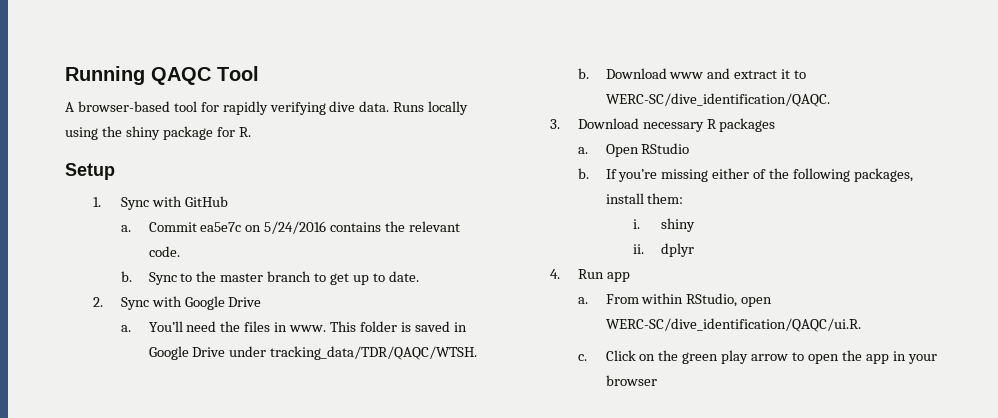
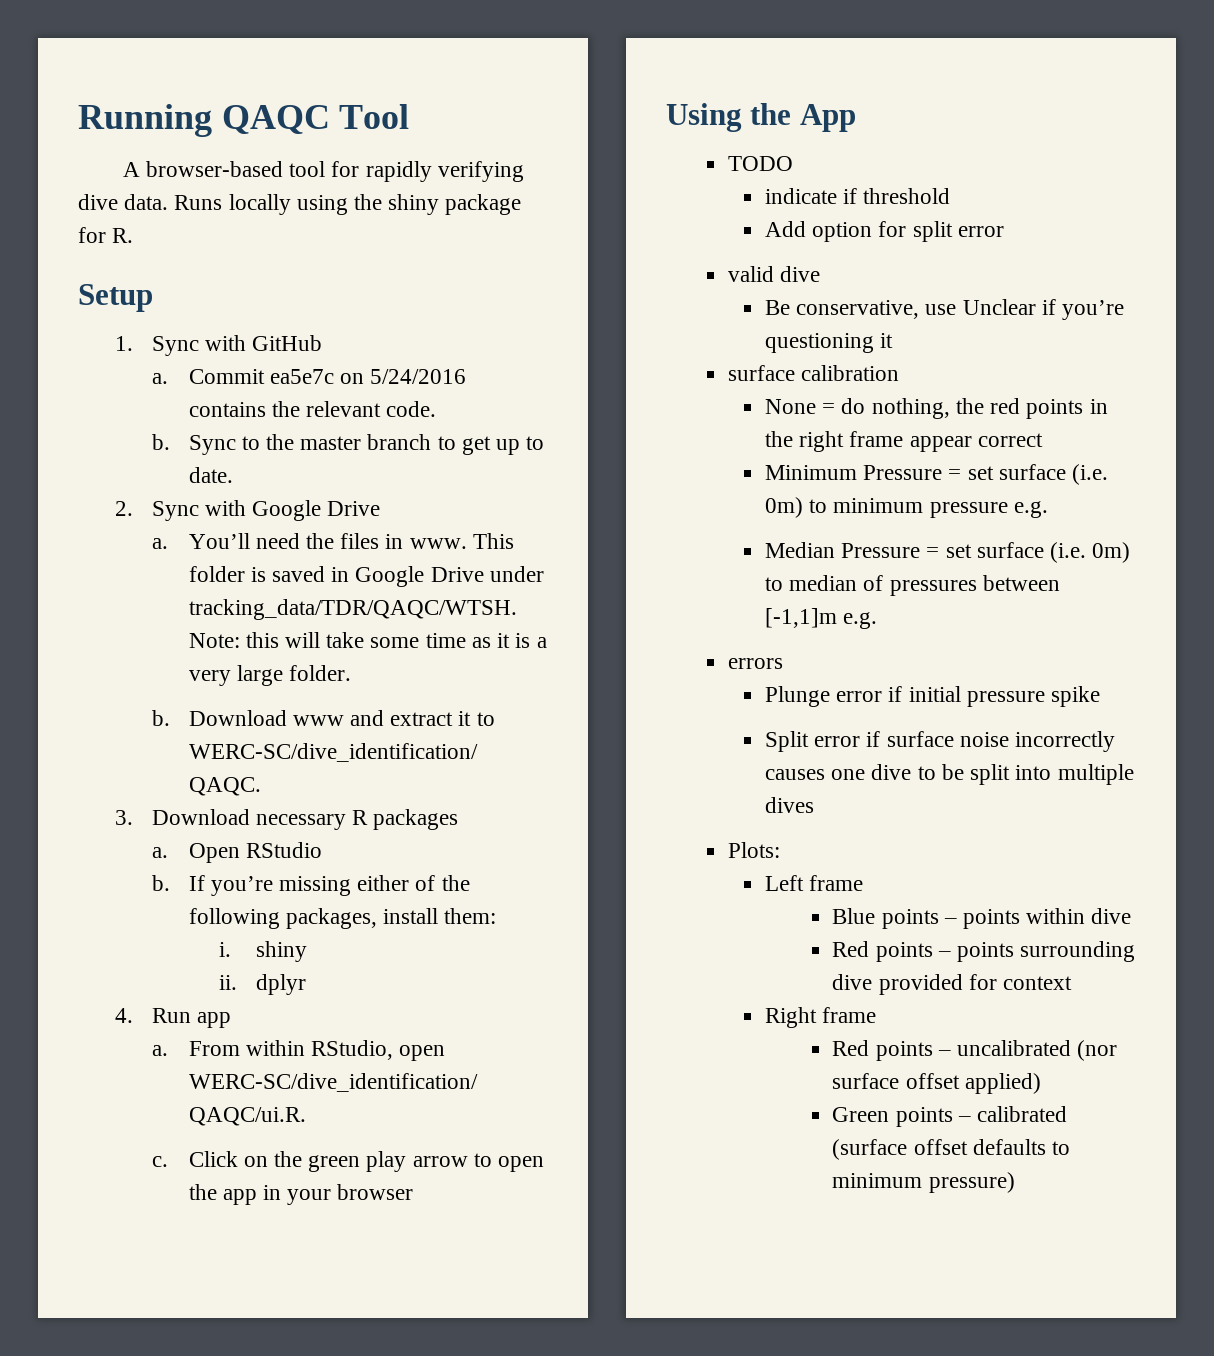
(478, 353) none -> [188,632,547,648] [188,665,352,686] Note: this will take some time as it is a very large folder.
(657, 380) none -> [666,103,856,132] [728,156,794,171] [765,188,951,204] [765,221,1004,242] [728,266,821,282] [765,299,1125,320] [765,333,894,353] [728,365,900,381] [765,398,1108,419] [765,431,1043,452] [765,464,1109,485] [765,497,1048,518] [765,542,1131,563] [765,575,1060,596] [765,608,878,629] [728,658,784,669] [765,686,1101,707] [765,731,1116,752] [765,764,1134,785] [765,797,815,813] [728,842,781,858] [765,875,864,891] [832,908,1132,929] [832,941,1136,962] [832,974,1072,995] [765,1007,877,1028] [832,1040,1118,1061] [832,1073,1041,1094] [832,1106,1067,1127] [832,1139,1070,1160] [832,1172,1015,1193] // Using the App // TODO // indicate if threshold // Add option for split error // valid dive // Be conservative, use Unclear if you’re questioning it // surface calibration // None = do nothing, the red points in the right frame appear correct // Minimum Pressure = set surface (i.e. 0m) to minimum pressure e.g. // Median Pressure = set surface (i.e. 0m) to median of pressures between [-1,1]m e.g. // errors // Plunge error if initial pressure spike // Split error if surface noise incorrectly causes one dive to be split into multiple dives // Plots: // Left frame // Blue points – points within dive // Red points – points surrounding dive provided for context // Right frame // Red points – uncalibrated (nor surface offset applied) // Green points – calibrated (surface offset defaults to minimum pressure)

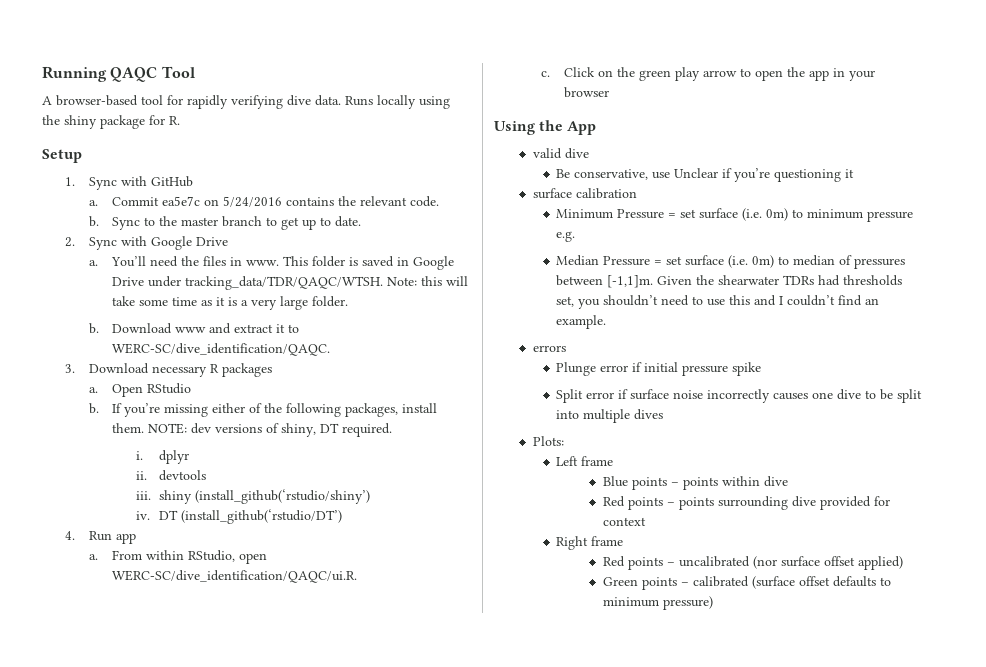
[444,908,497,924] [219,941,307,962] [219,974,306,995] them: // i. shiny // ii. dplyr -> [112,423,393,437] [135,450,190,464] [135,470,207,481] [135,489,371,504] [135,509,343,524] them. NOTE: dev versions of shiny, DT required. // i. dplyr // ii. devtools // iii. shiny (install_github(‘rstudio/shiny’) // iv. DT (install_github(‘rstudio/DT’)
[728,156,794,171] [765,188,951,204] [765,221,1004,242] // TODO // indicate if threshold // Add option for split error -> (597, 128) none
[765,398,1108,419] [765,431,1043,452] // None = do nothing, the red points in the right frame appear correct -> (637, 193) none
[765,608,878,629] [-1,1]m e.g. -> [607,275,903,288] [556,295,880,309] [556,315,607,329] [-1,1]m. Given the shearwater TDRs had thresholds set, you shouldn’t need to use this and I couldn’t find an example.

